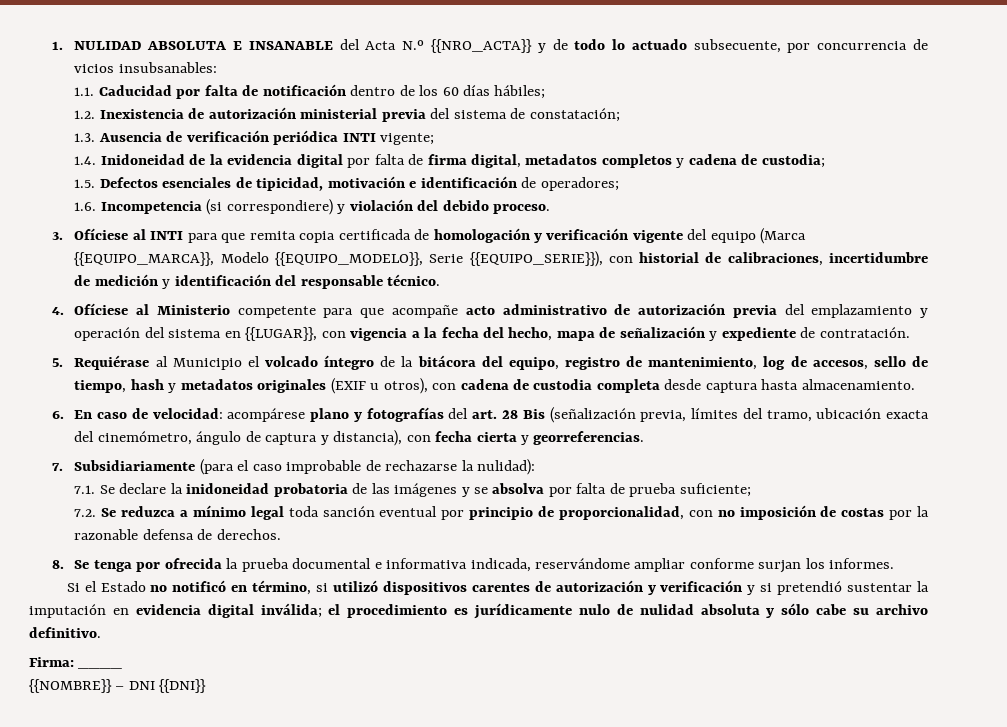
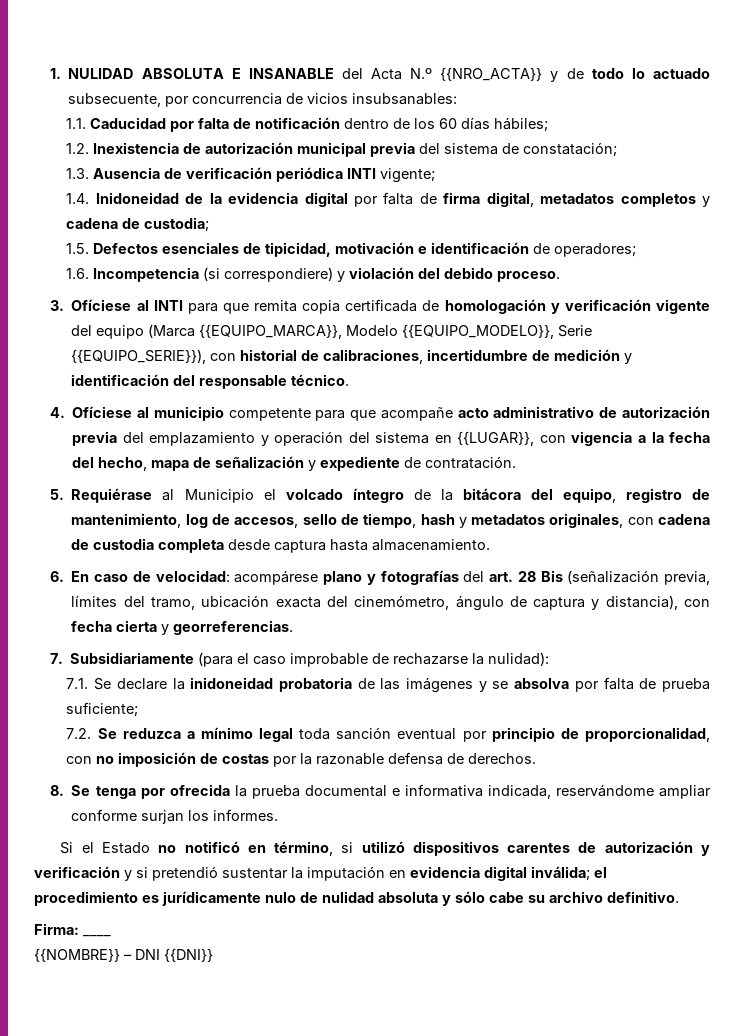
[300,108,378,119] ministerial -> [297,142,367,157] municipal
[156,305,230,315] Ministerio -> [153,406,224,421] municipio
[257,378,428,394] originales (EXIF u otros), -> [549,513,624,528] originales,

